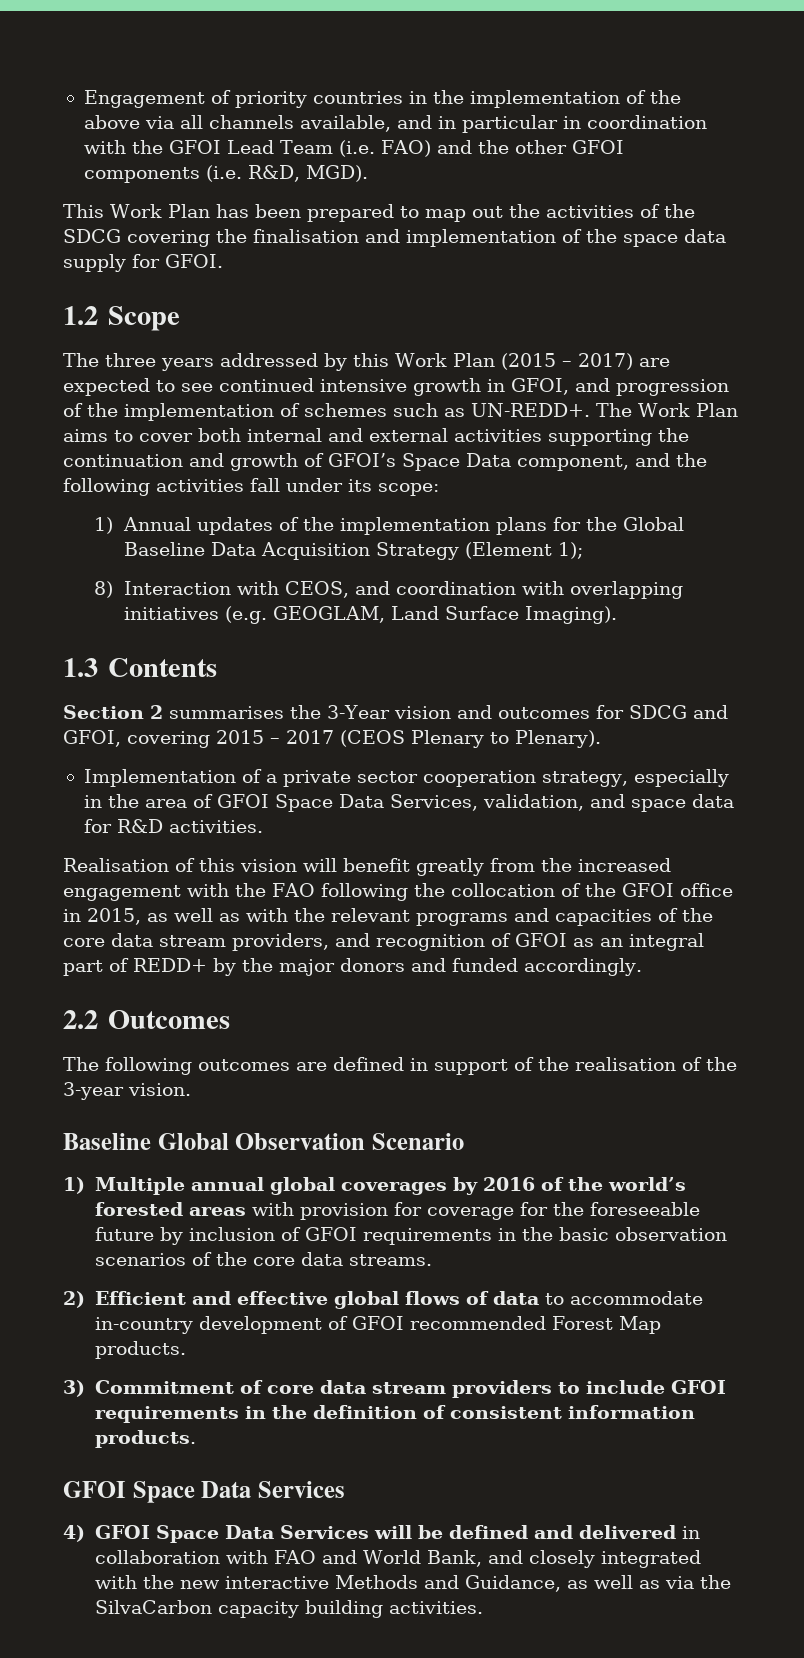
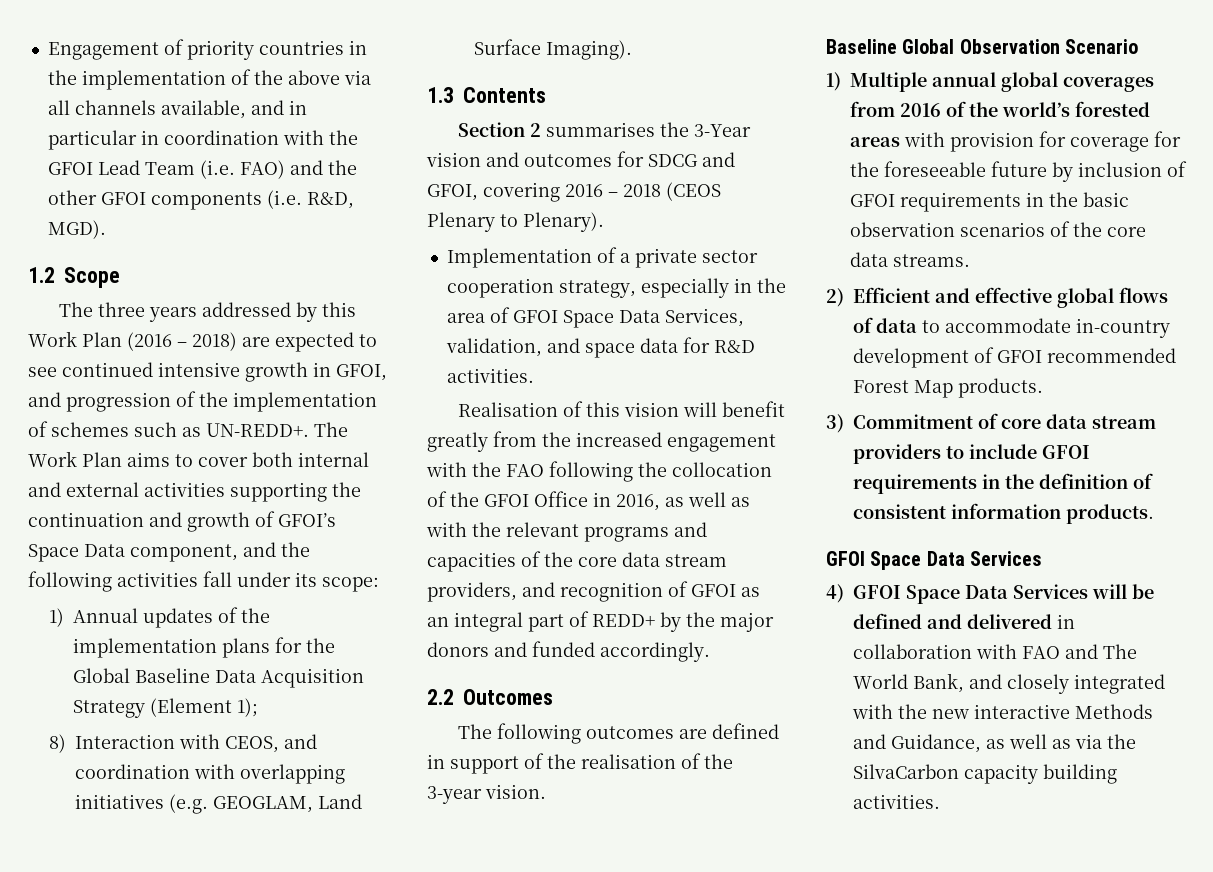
[63,204,695,222] [63,229,726,247] [63,254,223,272] // This Work Plan has been prepared to map out the activities of the SDCG covering the finalisation and implementation of the space data supply for GFOI. -> (106, 229) none
[500,353,633,370] (2015 – 2017) -> [127,332,237,351] (2016 – 2018)
[216,730,334,744] 2015 – 2017 -> [565,184,661,197] 2016 – 2018
[679,883,733,897] [63,908,141,925] office in 2015, -> [534,491,660,511] Office in 2016,
[452,1177,478,1195] by -> [850,101,895,117] from
(358, 1557) none -> [1103,644,1137,659] The

